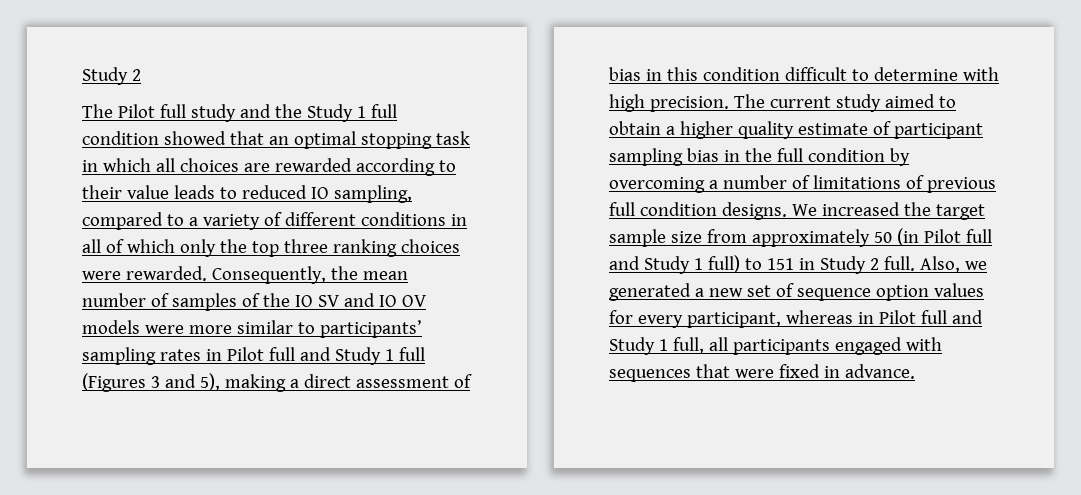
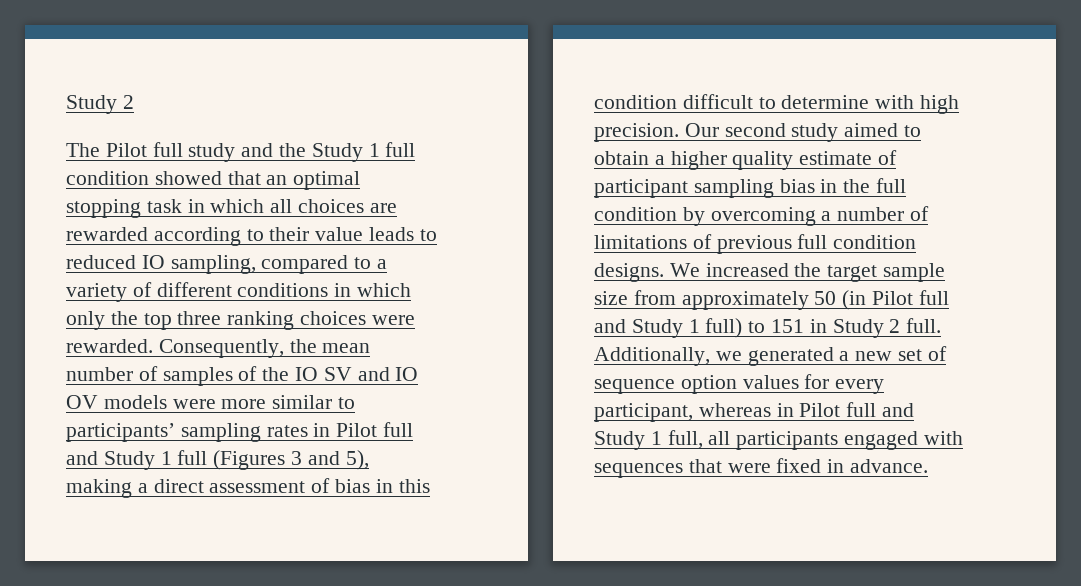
[82,239,124,253] all of -> (352, 290) none
[733,94,831,108] The current -> [684,123,786,137] Our second
[919,256,960,273] Also, -> [594,347,710,366] Additionally,

